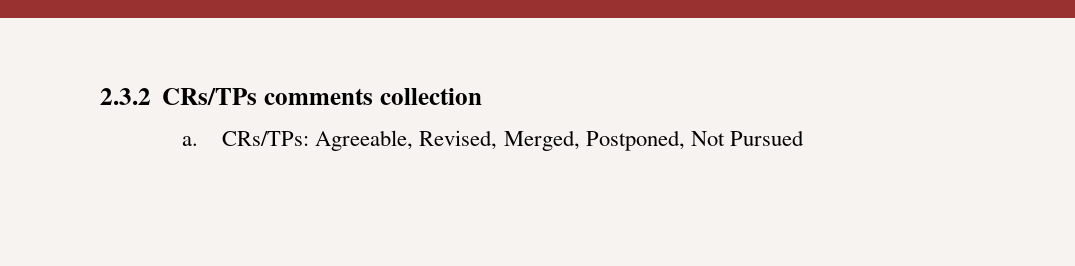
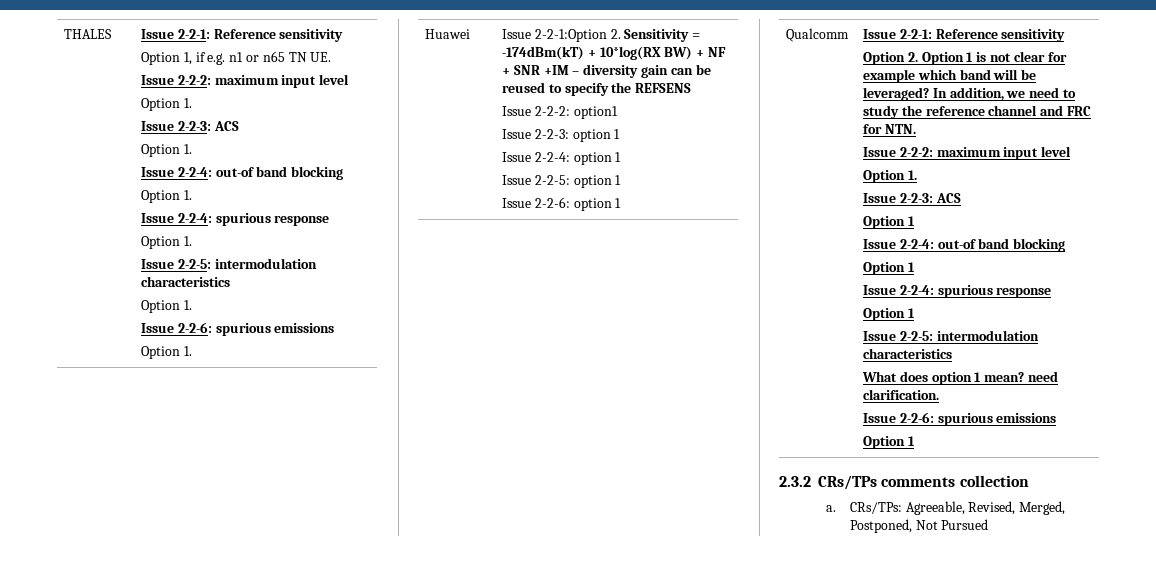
(100, 96) none -> [64,29,113,39] [141,29,344,42] [141,51,332,65] [141,74,350,88] [141,98,192,111] [141,121,239,131] [141,144,192,157] [141,166,344,180] [141,190,192,203] [141,213,330,226] [141,236,192,249] [141,258,317,269] [141,276,231,287] [141,300,192,313] [141,322,335,336] [141,346,192,359] [425,29,471,39] [502,29,701,42] [502,46,726,60] [502,64,711,78] [502,82,692,96] [502,106,618,119] [502,129,621,142] [502,152,622,165] [502,175,622,188] [502,197,622,211] [786,28,850,42] [863,29,1066,42] [863,51,1067,65] [863,69,1037,83] [863,87,1076,101] [863,105,1091,119] [863,124,916,134] [863,146,1072,160] [863,170,917,183] [863,193,961,203] [863,216,915,229] [863,238,1066,252] [863,262,915,275] [863,285,1052,298] [863,308,915,321] [863,330,1039,341] [863,348,953,359] [862,371,1058,385] [863,389,940,400] [863,412,1057,426] [863,436,915,449] THALES | Issue 2-2-1: Reference sensitivity // Option 1, if e.g. n1 or n65 TN UE. // Issue 2-2-2: maximum input level // Option 1. // Issue 2-2-3: ACS // Option 1. // Issue 2-2-4: out-of band blocking // Option 1. // Issue 2-2-4: spurious response // Option 1. // Issue 2-2-5: intermodulation characteristics // Option 1. // Issue 2-2-6: spurious emissions // Option 1. // Huawei | Issue 2-2-1:Option 2. Sensitivity = -174dBm(kT) + 10*log(RX BW) + NF + SNR +IM – diversity gain can be reused to specify the REFSENS // Issue 2-2-2: option1 // Issue 2-2-3: option 1 // Issue 2-2-4: option 1 // Issue 2-2-5: option 1 // Issue 2-2-6: option 1 // Qualcomm | Issue 2-2-1: Reference sensitivity // Option 2. Option 1 is not clear for example which band will be leveraged? In addition, we need to study the reference channel and FRC for NTN. // Issue 2-2-2: maximum input level // Option 1. // Issue 2-2-3: ACS // Option 1 // Issue 2-2-4: out-of band blocking // Option 1 // Issue 2-2-4: spurious response // Option 1 // Issue 2-2-5: intermodulation characteristics // What does option 1 mean? need clarification. // Issue 2-2-6: spurious emissions // Option 1 //

